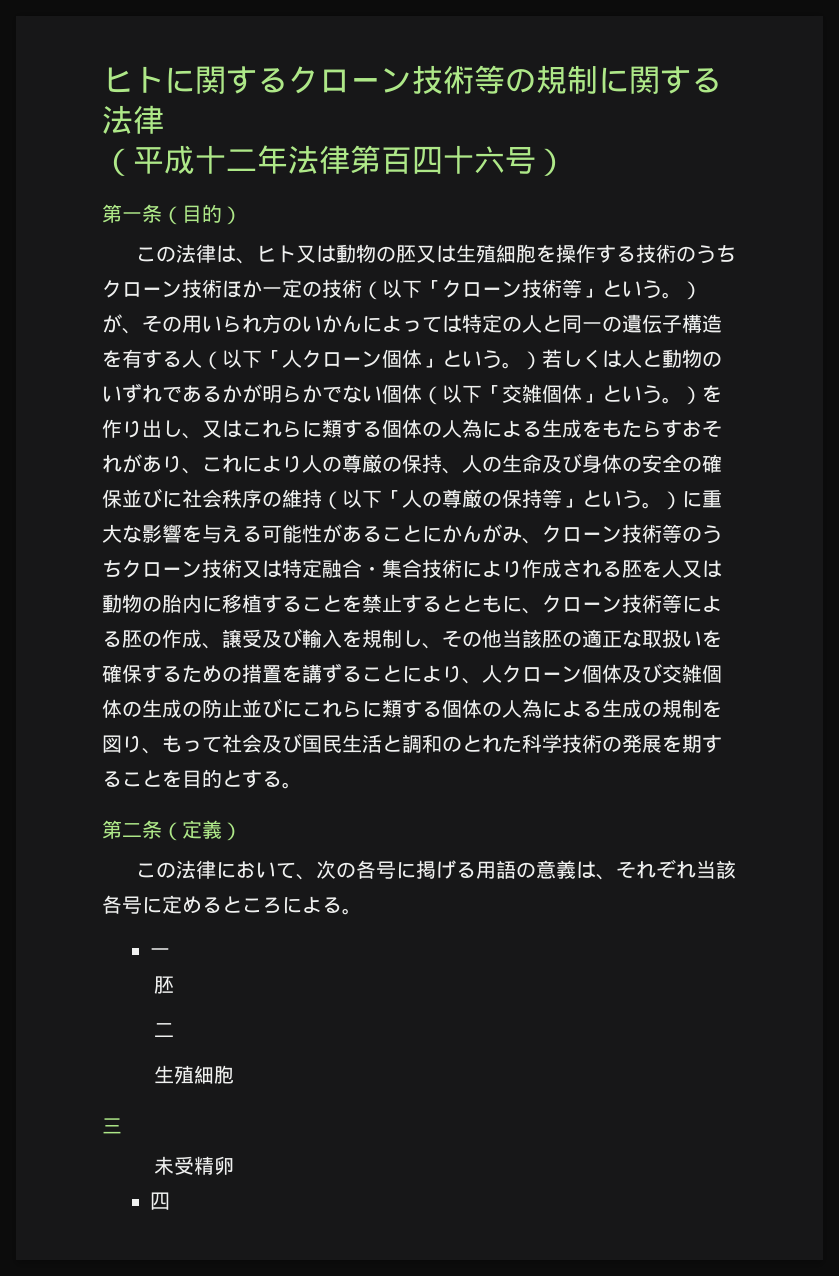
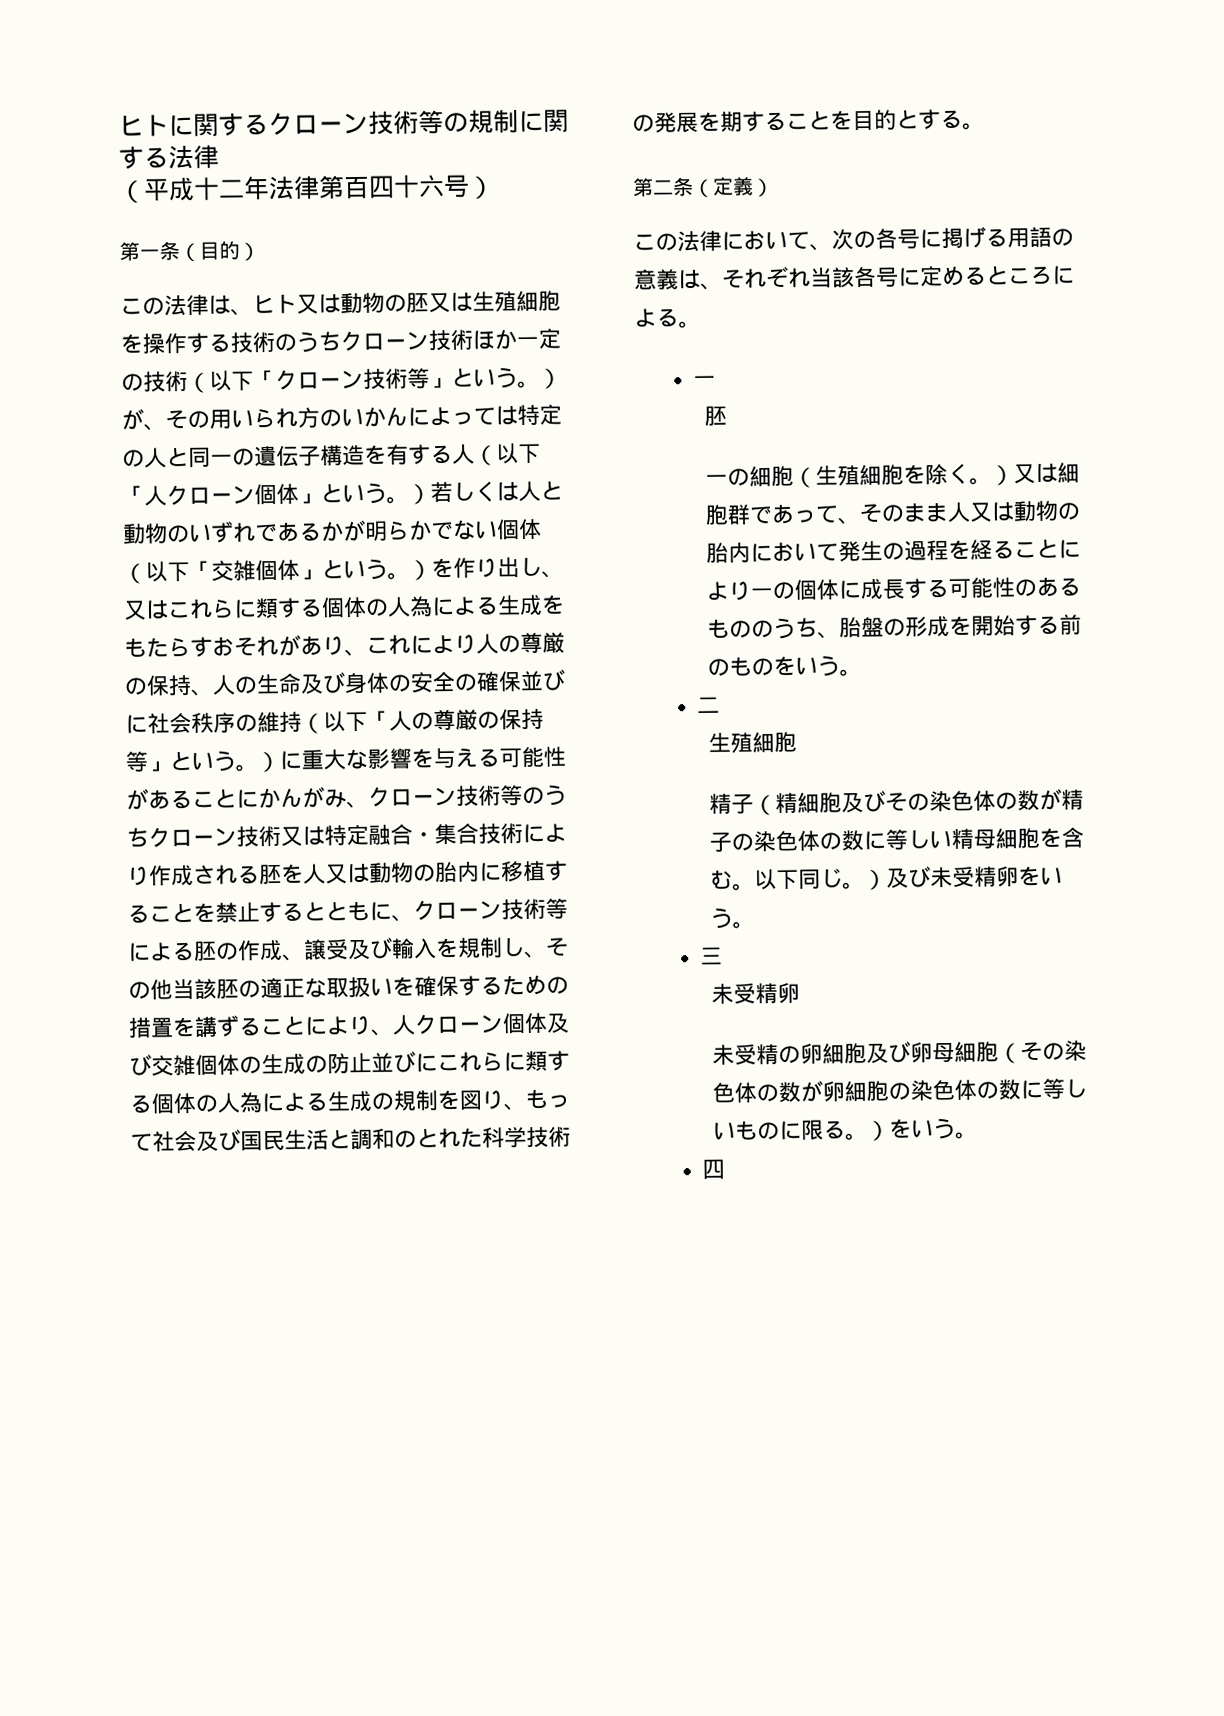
[154,1023,175,1037] [154,1065,235,1085] [102,1118,122,1134] [154,1156,235,1175] 二 // 生殖細胞 // 三 // 未受精卵 -> [704,462,1080,488] [704,500,1081,525] [705,538,1081,563] [705,576,1081,601] [706,613,1082,640] [706,655,862,677] [697,696,721,713] [707,731,797,754] [708,788,1084,816] [708,827,1084,853] [709,865,1063,891] [709,907,755,929] [700,946,724,965] [710,982,800,1004] [711,1040,1087,1065] [711,1078,1087,1104] [712,1117,978,1142] 一の細胞（生殖細胞を除く。）又は細胞群であって、そのまま人又は動物の胎内において発生の過程を経ることにより一の個体に成長する可能性のあるもののうち、胎盤の形成を開始する前のものをいう。 // 二 // 生殖細胞 // 精子（精細胞及びその染色体の数が精子の染色体の数に等しい精母細胞を含む。以下同じ。）及び未受精卵をいう。 // 三 // 未受精卵 // 未受精の卵細胞及び卵母細胞（その染色体の数が卵細胞の染色体の数に等しいものに限る。）をいう。

